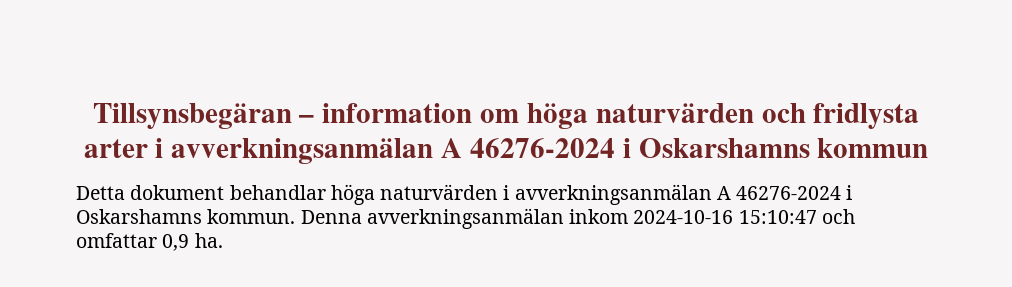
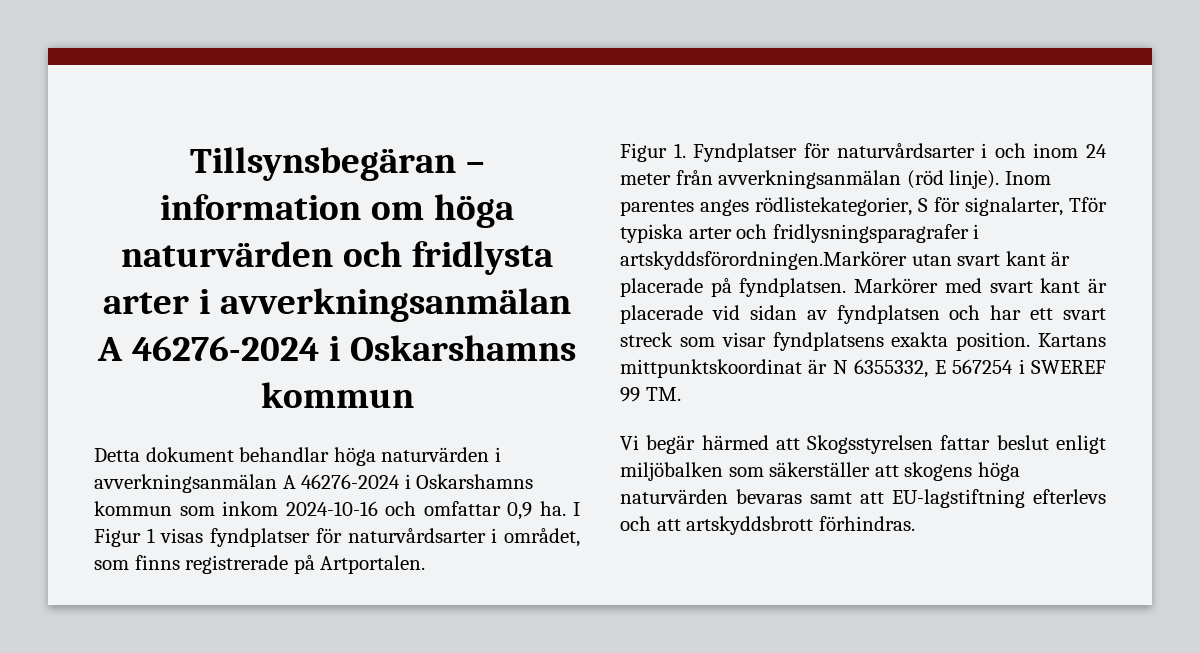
[207,208,564,229] kommun. Denna avverkningsanmälan -> [94,501,215,516] kommun som
[738,210,817,224] 15:10:47 -> (378, 508) none
(223, 240) none -> [573,502,580,516] [94,528,580,547] [94,555,426,574] [620,143,1107,162] [620,170,1051,189] [620,197,1107,216] [620,224,980,243] [620,251,1071,270] [620,278,1107,297] [620,305,1106,324] [620,332,1106,351] [620,359,1106,378] [620,387,681,402] [620,435,1106,454] [620,462,1020,481] [620,489,1106,508] [620,516,915,535] I Figur 1 visas fyndplatser för naturvårdsarter i området, som finns registrerade på Artportalen. // Figur 1. Fyndplatser för naturvårdsarter i och inom 24 meter från avverkningsanmälan (röd linje). Inom parentes anges rödlistekategorier, S för signalarter, Tför typiska arter och fridlysningsparagrafer i artskyddsförordningen.Markörer utan svart kant är placerade på fyndplatsen. Markörer med svart kant är placerade vid sidan av fyndplatsen och har ett svart streck som visar fyndplatsens exakta position. Kartans mittpunktskoordinat är N 6355332, E 567254 i SWEREF 99 TM. // Vi begär härmed att Skogsstyrelsen fattar beslut enligt miljöbalken som säkerställer att skogens höga naturvärden bevaras samt att EU-lagstiftning efterlevs och att artskyddsbrott förhindras.

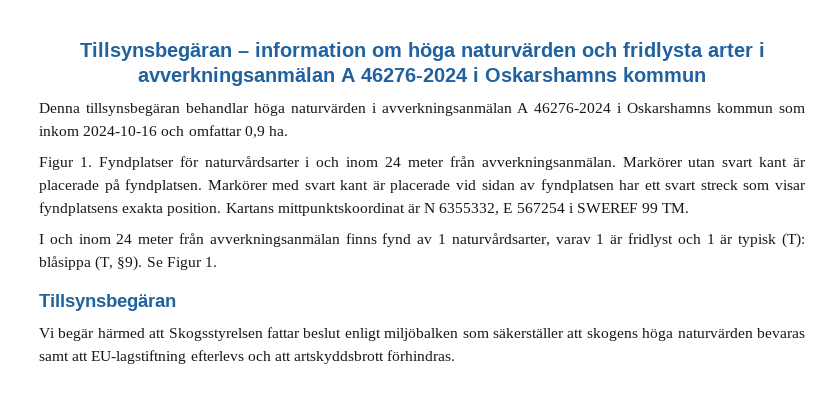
[94,447,234,462] Detta dokument -> [39,103,180,116] Denna tillsynsbegäran
[573,502,580,516] [94,528,580,547] [94,555,426,574] I Figur 1 visas fyndplatser för naturvårdsarter i området, som finns registrerade på Artportalen. -> (288, 131) none
[718,170,1051,189] [620,197,1107,216] [620,224,980,243] [620,251,907,270] avverkningsanmälan (röd linje). Inom parentes anges rödlistekategorier, S för signalarter, Tför typiska arter och fridlysningsparagrafer i artskyddsförordningen.Markörer -> [481,157,683,170] avverkningsanmälan. Markörer
[949,305,981,320] och -> (614, 186) none
(681, 394) none -> [39,233,805,248] [39,256,217,271] [39,294,176,311] // I och inom 24 meter från avverkningsanmälan finns fynd av 1 naturvårdsarter, varav 1 är fridlyst och 1 är typisk (T): blåsippa (T, §9). Se Figur 1. // Tillsynsbegäran

